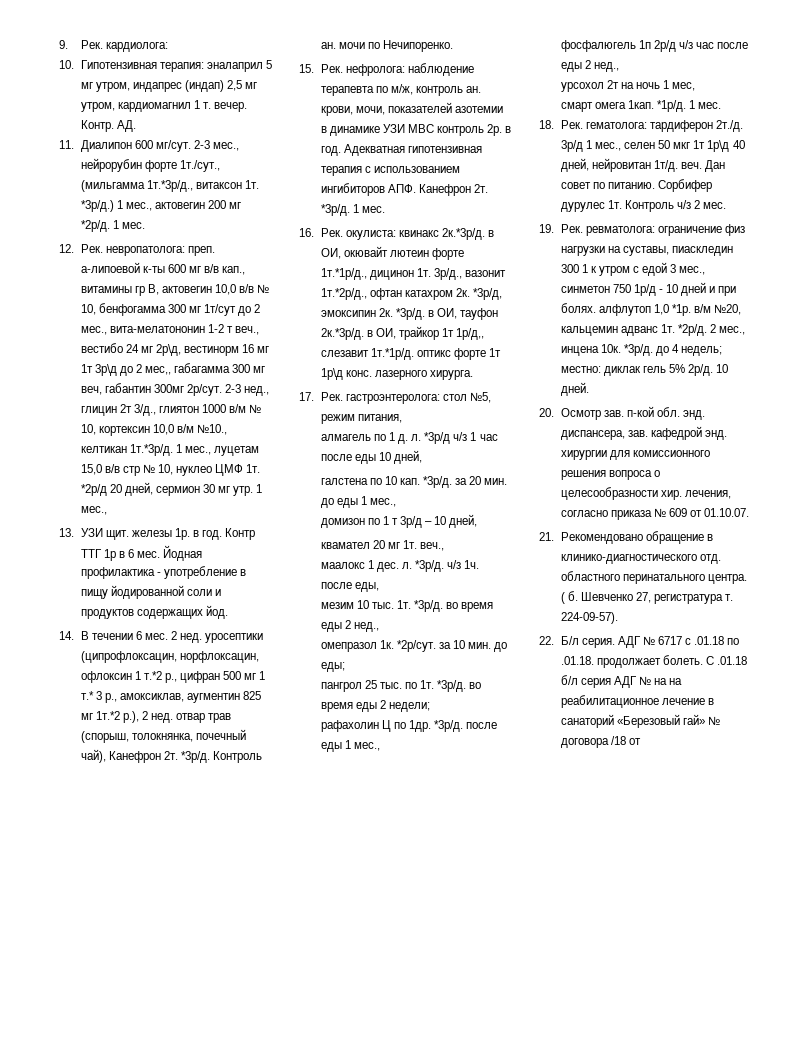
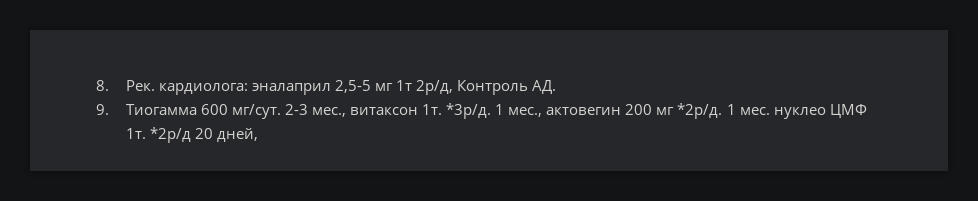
[59,40,68,49] 9. -> [96,80,109,91] 8.
[59,60,272,72] [80,80,258,92] [80,100,248,112] [80,120,114,132] // 10. Гипотензивная терапия: эналаприл 5 мг утром, индапрес (индап) 2,5 мг утром, кардиомагнил 1 т. вечер. Контр. -> [251,80,529,95] эналаприл 2,5-5 мг 1т 2р/д, Контроль
[59,140,132,152] 11. Диалипон -> [96,104,197,115] 9. Тиогамма
[80,158,220,172] [80,180,193,192] нейрорубин форте 1т./сут., (мильгамма 1т.*3р/д., -> (347, 112) none
[80,200,114,212] *3р/д.) -> [446,103,492,119] *3р/д.
[59,244,215,256] [80,262,246,275] [80,284,270,296] [80,303,261,316] [80,324,260,335] [80,343,270,356] [80,363,266,376] [80,383,270,396] [80,404,262,416] [80,424,228,436] [80,444,260,456] [80,464,174,476] // 12. Рек. невропатолога: преп. а-липоевой к-ты 600 мг в/в кап., витамины гр В, актовегин 10,0 в/в № 10, бенфогамма 300 мг 1т/сут до 2 мес., вита-мелатононин 1-2 т веч., вестибо 24 мг 2р\д, вестинорм 16 мг 1т 3р\д до 2 мес,, габагамма 300 мг веч, габантин 300мг 2р/сут. 2-3 нед., глицин 2т 3/д., глиятон 1000 в/м № 10, кортексин 10,0 в/м №10., келтикан 1т.*3р/д. 1 мес., луцетам 15,0 в/в стр № 10, -> (770, 111) none
[155,484,263,496] [80,506,107,515] [59,528,256,540] [80,545,203,561] [80,566,246,579] [80,585,221,599] [80,605,228,619] [59,631,264,643] [80,651,259,663] [80,671,266,683] [80,691,262,703] [80,711,232,723] [80,729,246,743] [80,749,263,763] [320,40,453,52] [299,63,474,76] [320,84,482,96] [320,102,503,116] [320,124,512,136] [320,144,482,156] [320,166,460,176] [320,183,488,196] [320,204,385,216] [299,228,495,240] [320,246,464,260] [320,268,507,280] [320,288,503,300] [320,308,499,320] [320,326,485,340] [320,348,502,360] [320,368,473,380] [299,392,491,404] [320,414,402,424] [320,432,498,444] [320,450,422,464] [320,476,508,488] [320,496,396,508] [320,514,478,528] [320,540,445,551] [320,560,480,572] [320,582,379,592] [320,600,494,612] [320,620,379,632] [320,640,508,652] [320,662,345,672] [320,680,482,692] [320,700,430,712] [320,720,498,732] [320,740,380,752] [560,40,749,52] [560,60,619,72] [560,80,696,92] [560,100,722,112] [539,120,743,132] [560,140,745,152] [560,158,726,172] [560,179,712,192] [560,200,727,212] [539,224,745,236] [560,246,733,256] [560,262,706,276] [560,282,737,296] [560,303,742,316] [560,324,746,336] [560,344,723,356] [560,364,729,376] [560,382,589,396] [539,406,706,420] [560,426,727,440] [560,450,710,460] [560,470,660,480] [560,487,731,500] [560,508,750,520] [539,531,713,544] [560,554,721,564] [560,571,747,584] [560,591,734,604] [560,612,618,624] [539,636,740,648] [560,655,748,668] [560,675,683,688] [560,695,714,708] [560,714,720,728] [560,736,641,748] сермион 30 мг утр. 1 мес., // 13. УЗИ щит. железы 1р. в год. Контр ТТГ 1р в 6 мес. Йодная профилактика - употребление в пищу йодированной соли и продуктов содержащих йод. // 14. В течении 6 мес. 2 нед. уросептики (ципрофлоксацин, норфлоксацин, офлоксин 1 т.*2 р., цифран 500 мг 1 т.* 3 р., амоксиклав, аугментин 825 мг 1т.*2 р.), 2 нед. отвар трав (спорыш, толокнянка, почечный чай), Канефрон 2т. *3р/д. Контроль ан. мочи по Нечипоренко. // 15. Рек. нефролога: наблюдение терапевта по м/ж, контроль ан. крови, мочи, показателей азотемии в динамике УЗИ МВС контроль 2р. в год. Адекватная гипотензивная терапия с использованием ингибиторов АПФ. Канефрон 2т. *3р/д. 1 мес. // 16. Рек. окулиста: квинакс 2к.*3р/д. в ОИ, окювайт лютеин форте 1т.*1р/д., дицинон 1т. 3р/д., вазонит 1т.*2р/д., офтан катахром 2к. *3р/д, эмоксипин 2к. *3р/д. в ОИ, тауфон 2к.*3р/д. в ОИ, трайкор 1т 1р/д,, слезавит 1т.*1р/д. оптикс форте 1т 1р\д конс. лазерного хирурга. // 17. Рек. гастроэнтеролога: стол №5, режим питания, // алмагель по 1 д. л. *3р/д ч/з 1 час после еды 10 дней, // галстена по 10 кап. *3р/д. за 20 мин. до еды 1 мес., // домизон по 1 т 3р/д – 10 дней, // квамател 20 мг 1т. веч., // маалокс 1 дес. л. *3р/д. ч/з 1ч. после еды, // мезим 10 тыс. 1т. *3р/д. во время еды 2 нед., // омепразол 1к. *2р/сут. за 10 мин. до еды; // пангрол 25 тыс. по 1т. *3р/д. во время еды 2 недели; // рафахолин Ц по 1др. *3р/д. после еды 1 мес., // фосфалюгель 1п 2р/д ч/з час после еды 2 нед., // урсохол 2т на ночь 1 мес, // смарт омега 1кап. *1р/д. 1 мес. // 18. Рек. гематолога: тардиферон 2т./д. 3р/д 1 мес., селен 50 мкг 1т 1р\д 40 дней, нейровитан 1т/д. веч. Дан совет по питанию. Сорбифер дурулес 1т. Контроль ч/з 2 мес. // 19. Рек. ревматолога: ограничение физ нагрузки на суставы, пиаскледин 300 1 к утром с едой 3 мес., синметон 750 1р/д - 10 дней и при болях. алфлутоп 1,0 *1р. в/м №20, кальцемин адванс 1т. *2р/д. 2 мес., инцена 10к. *3р/д. до 4 недель; местно: диклак гель 5% 2р/д. 10 дней. // 20. Осмотр зав. п-кой обл. энд. диспансера, зав. кафедрой энд. хирургии для комиссионного решения вопроса о целесообразности хир. лечения, согласно приказа № 609 от 01.10.07. // 21. Рекомендовано обращение в клинико-диагностического отд. областного перинатального центра. ( б. Шевченко 27, регистратура т. 224-09-57). // 22. Б/л серия. АДГ № 6717 с .01.18 по .01.18. продолжает болеть. С .01.18 б/л серия АДГ № на на реабилитационное лечение в санаторий «Березовый гай» № договора /18 от -> (258, 135) none

